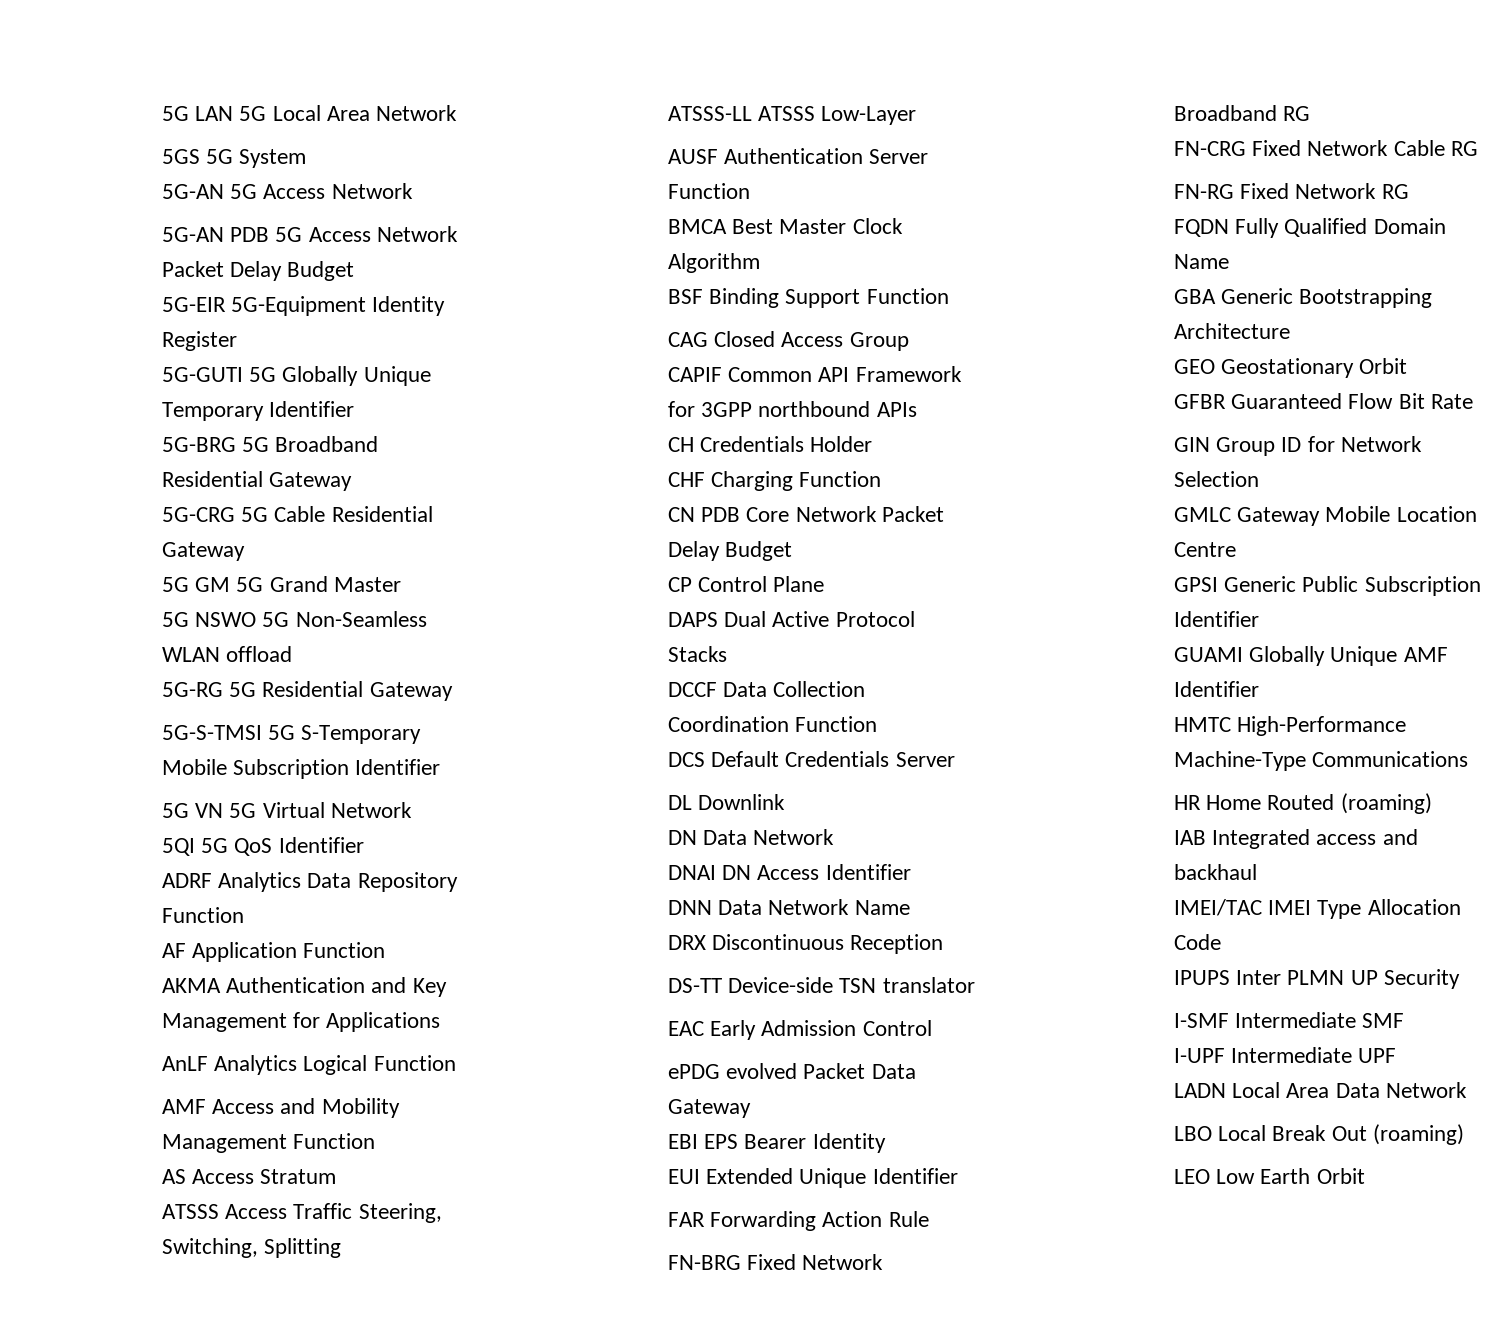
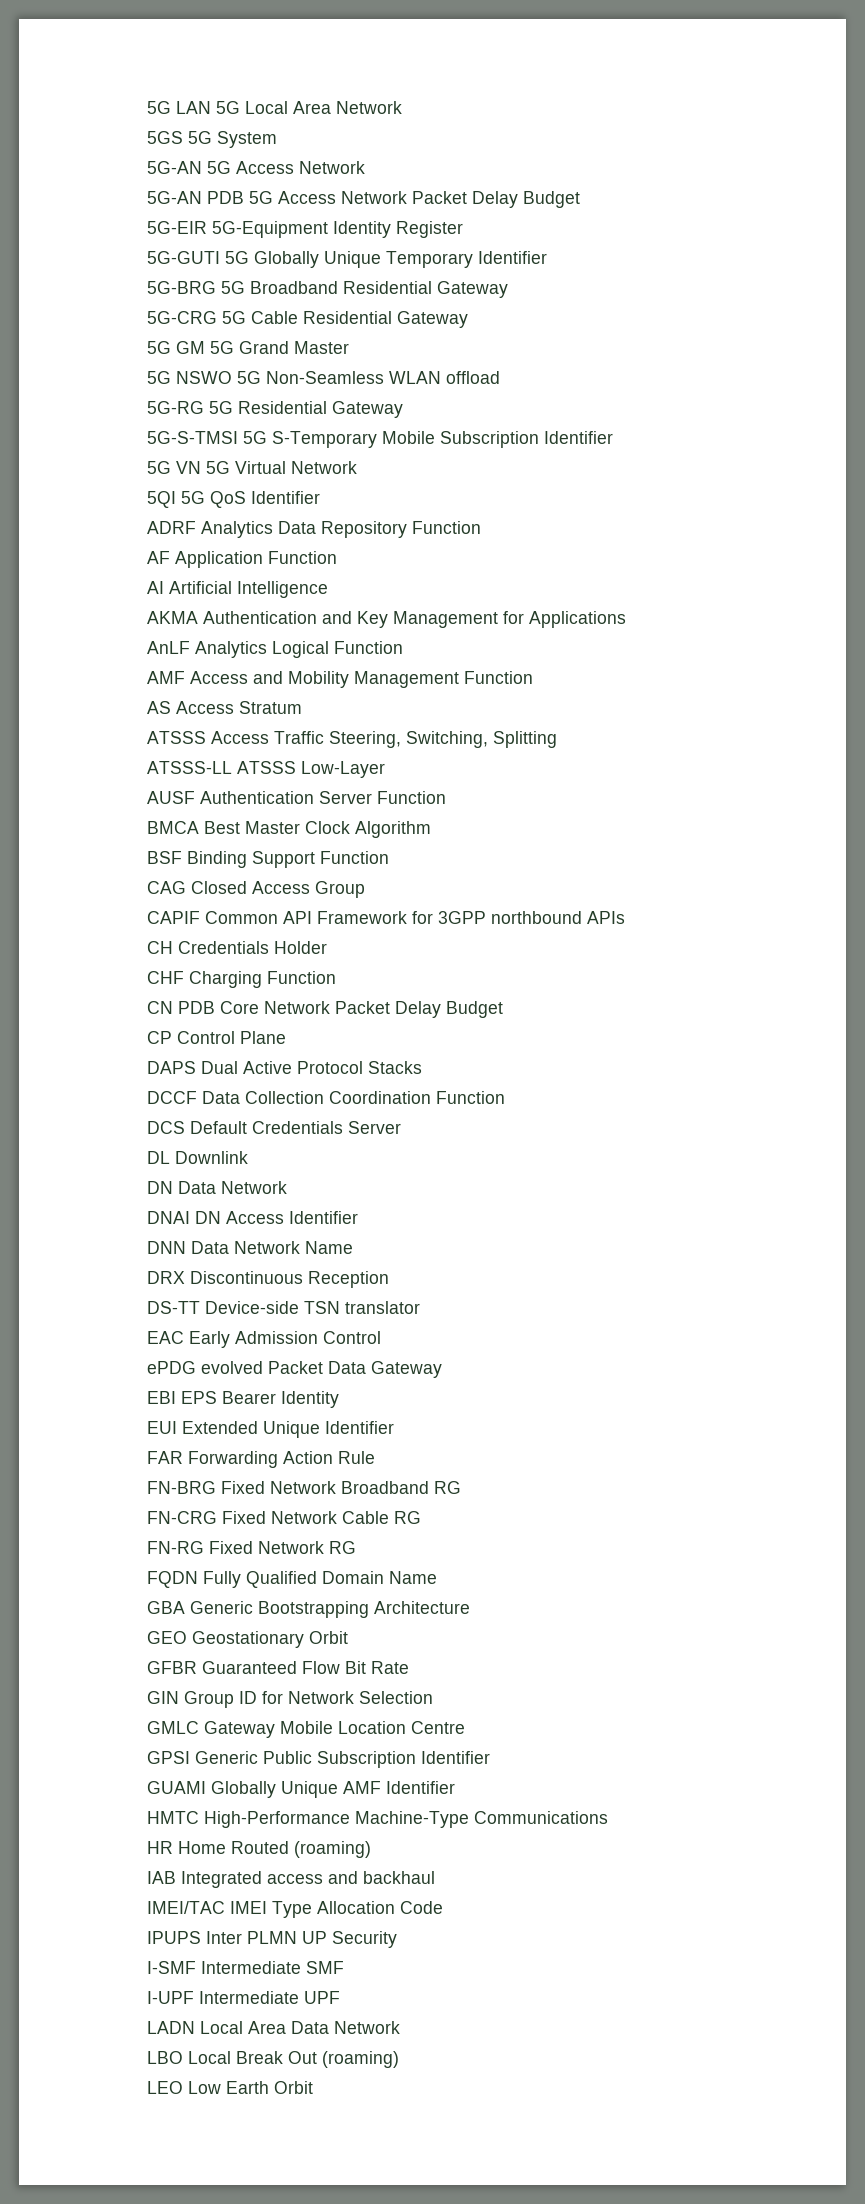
(386, 950) none -> [147,581,329,598] // AI Artificial Intelligence

